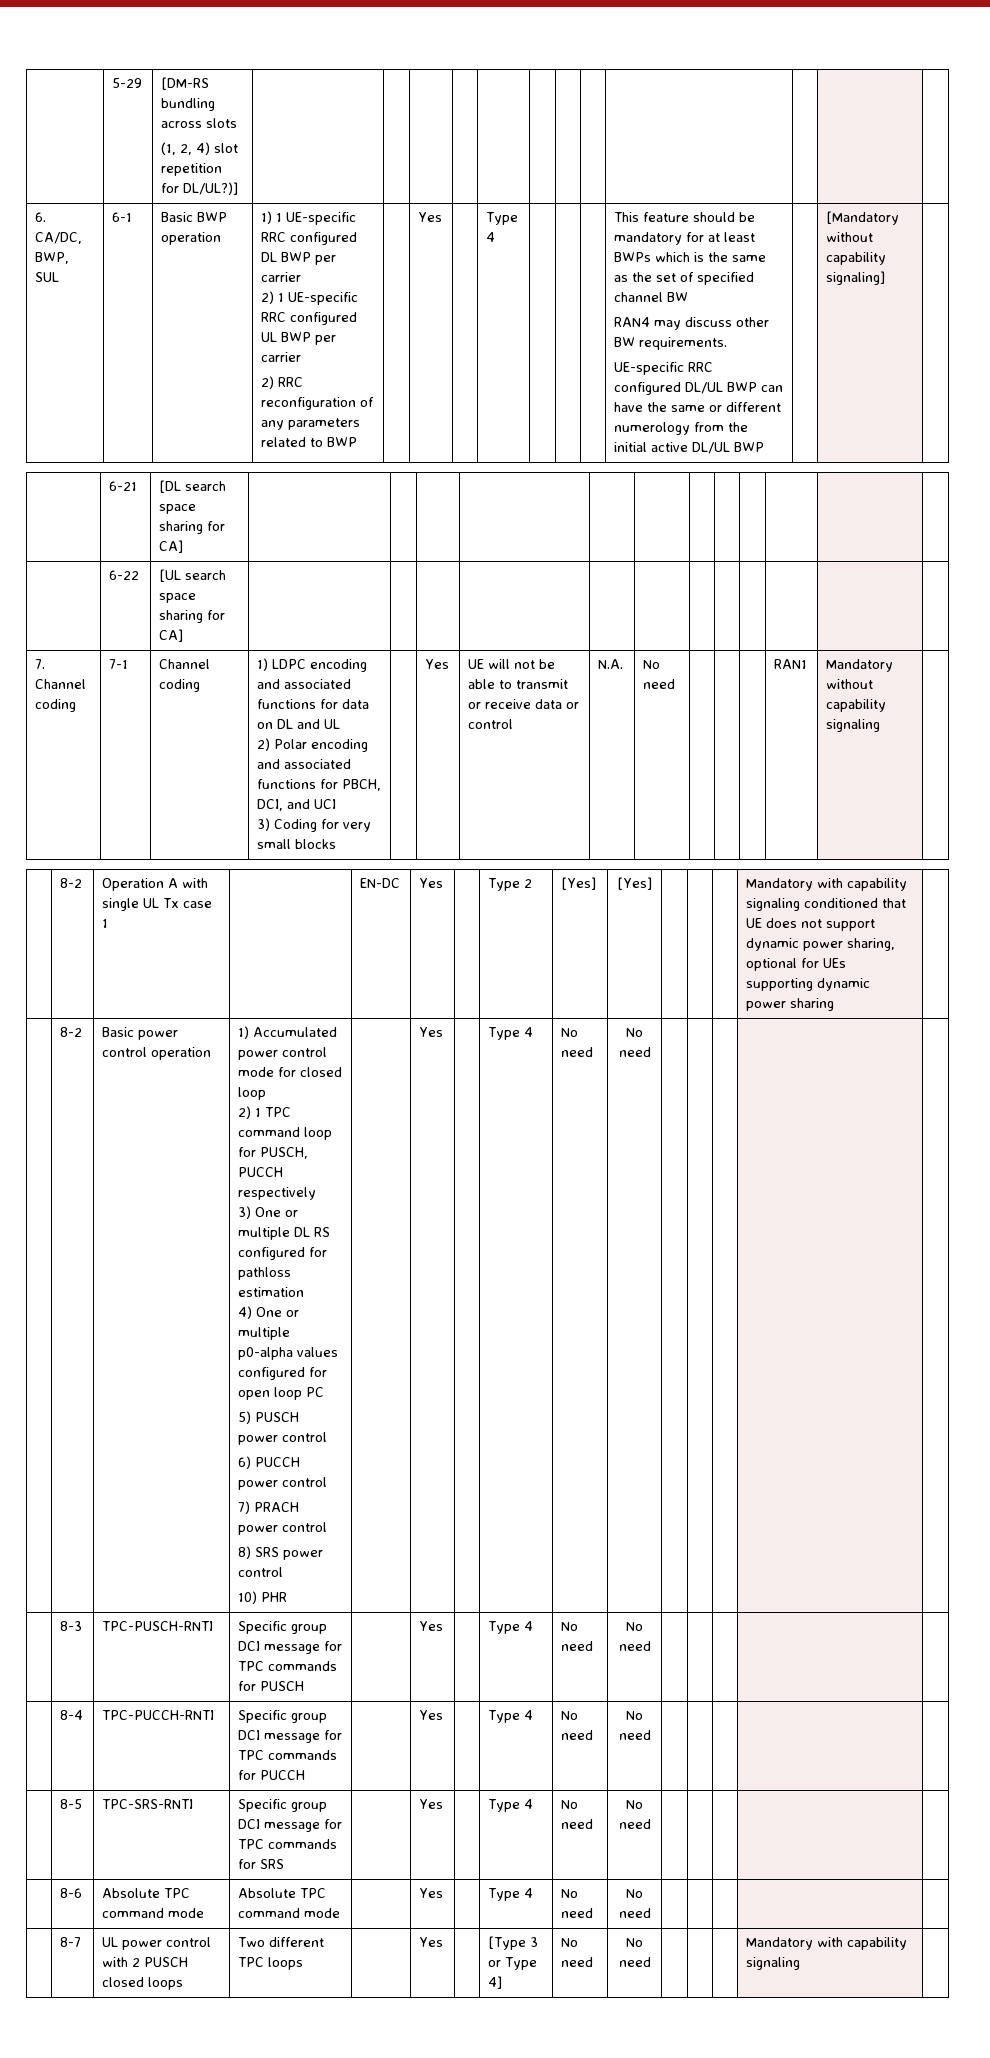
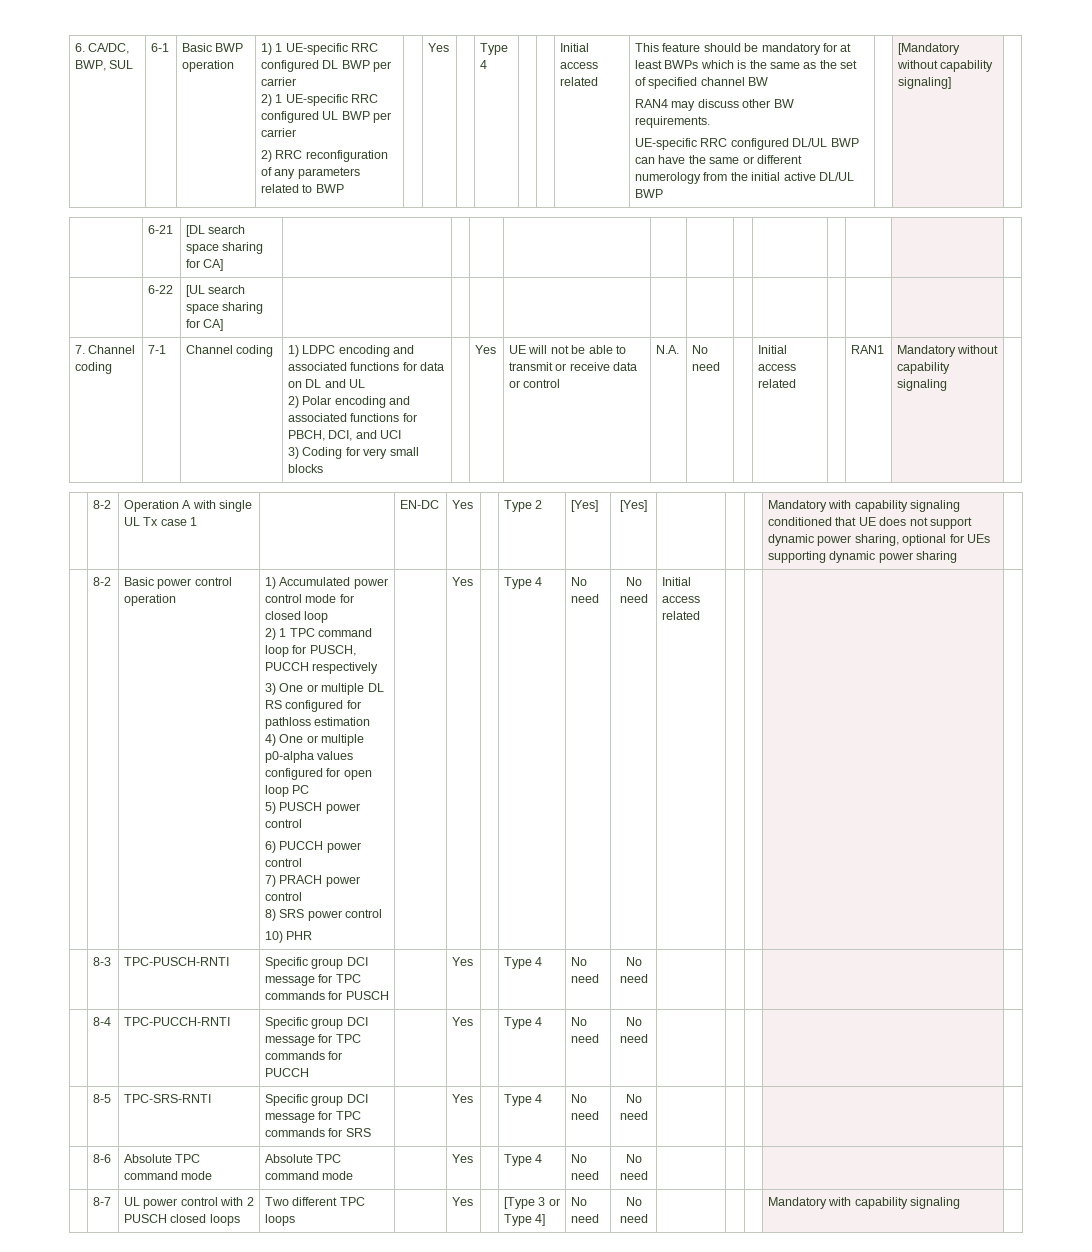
[112,78,143,88] [161,77,210,90] [161,98,216,111] [161,118,238,128] [161,142,239,155] [161,163,223,176] [161,182,239,195] | 5-29 | [DM-RS bundling across slots // (1, 2, 4) slot repetition for DL/UL?)] | | | | | | | | | | | | // -> (75, 47) none
(496, 237) none -> [560,43,590,52] [560,62,599,69] [560,77,599,86] Initial access related
(676, 684) none -> [758,345,788,354] [758,364,797,371] [758,379,797,388] Initial access related
(651, 1052) none -> [662,577,692,586] [662,596,701,603] [662,611,701,620] Initial access related

